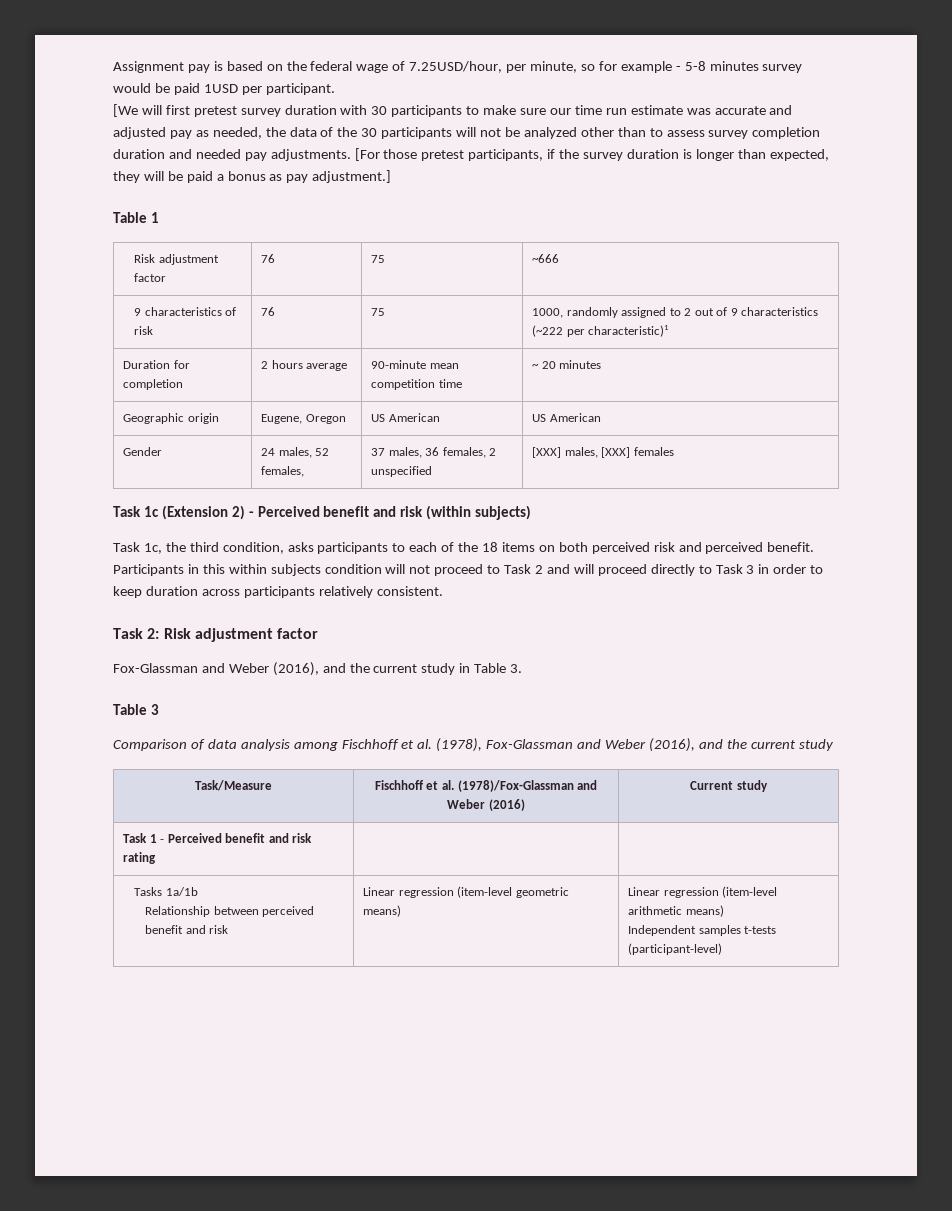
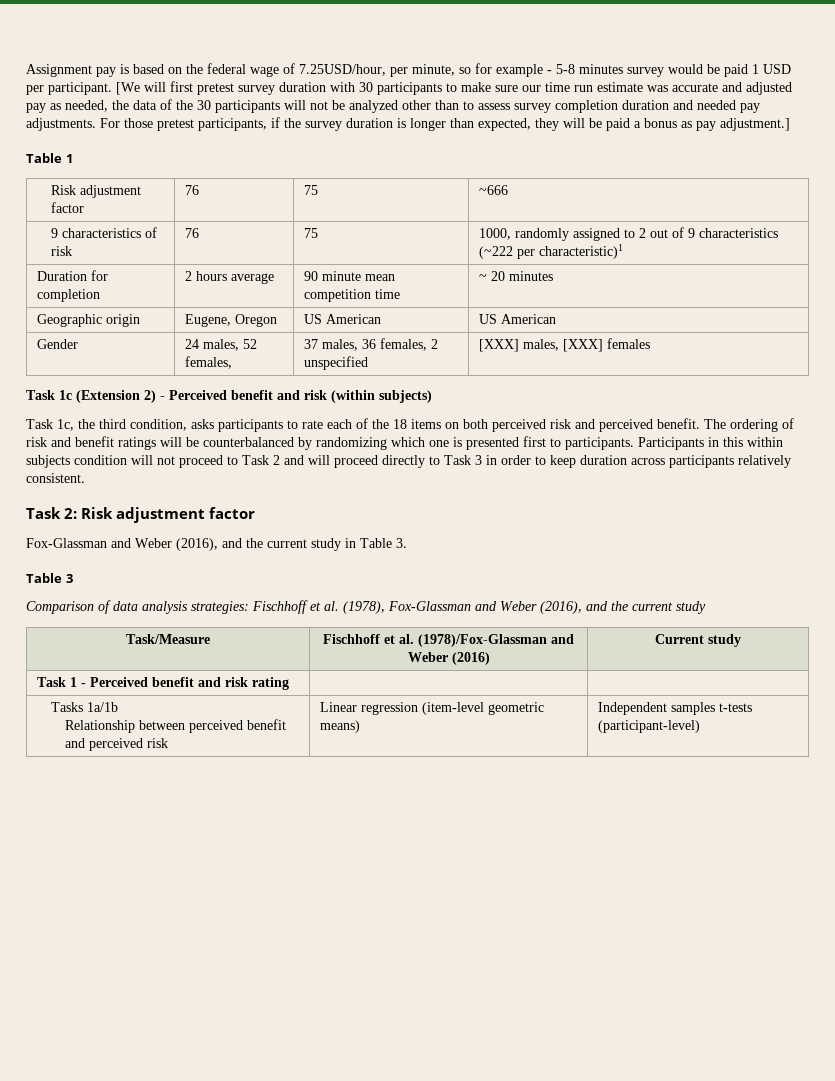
[203,84,238,93] 1USD -> [752,64,791,74] 1 USD
(335, 89) // -> (112, 88) none
[354,148,380,161] [For -> [100,118,120,128] For
[370,360,426,369] 90-minute -> [303,271,361,281] 90 minute
(406, 547) none -> [302,420,323,429] rate
(815, 547) none -> [704,418,794,432] [26,436,634,450] The ordering of risk and benefit ratings will be counterbalanced by randomizing which one is presented first to participants.
[293,742,338,751] among -> [191,601,249,614] strategies:
(206, 929) none -> [88,738,143,751] perceived
[627,886,778,898] [627,905,724,917] Linear regression (item-level arithmetic means) // -> (360, 726) none

